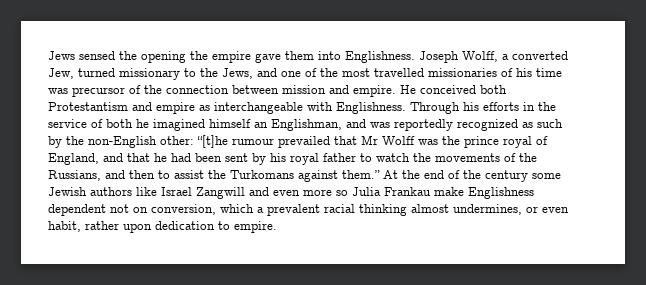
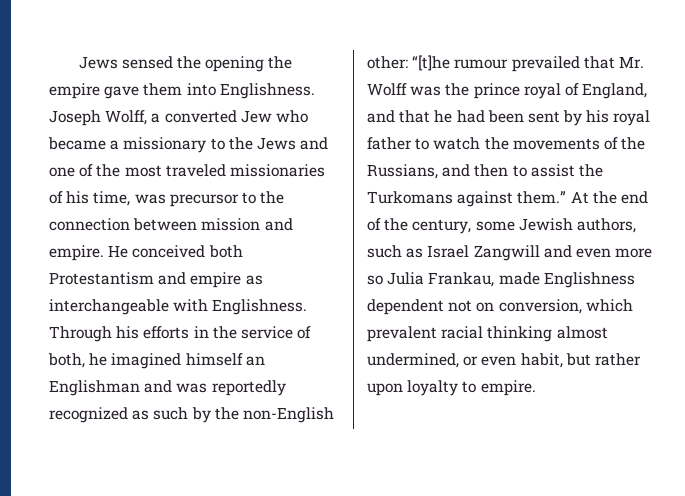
[48,68,115,79] Jew, turned -> [240,110,308,123] [48,137,120,150] Jew who became a
[222,68,253,79] Jews, -> [256,137,296,150] Jews
[374,68,424,77] travelled -> [165,164,226,177] traveled
[536,68,562,77] time -> [93,191,131,206] time,
[129,85,141,94] of -> [241,192,256,204] to
[106,119,133,128] both -> [48,353,85,368] both,
[271,119,342,131] Englishman, -> [49,380,140,396] Englishman
[361,135,378,145] Mr -> [618,56,644,68] Mr.
[485,170,528,182] century -> [412,219,472,234] century,
[90,187,157,196] authors like -> [576,218,636,233] [367,245,424,258] authors, such as
[384,187,464,196] Frankau make -> [428,272,540,287] Frankau, made
[257,207,264,213] a -> (633, 305) none
[453,204,522,215] undermines, -> [367,353,459,368] undermined,
(81, 226) none -> [565,353,591,366] but
[155,221,215,230] dedication -> [407,380,459,396] loyalty

